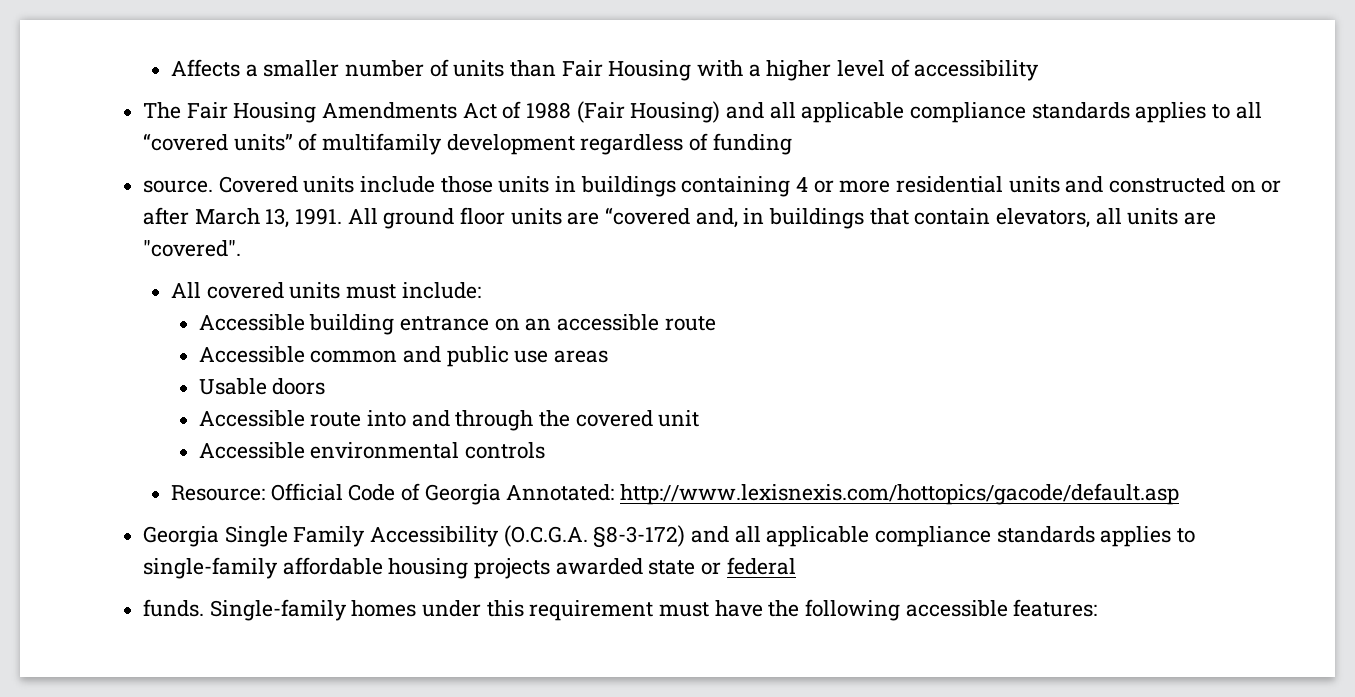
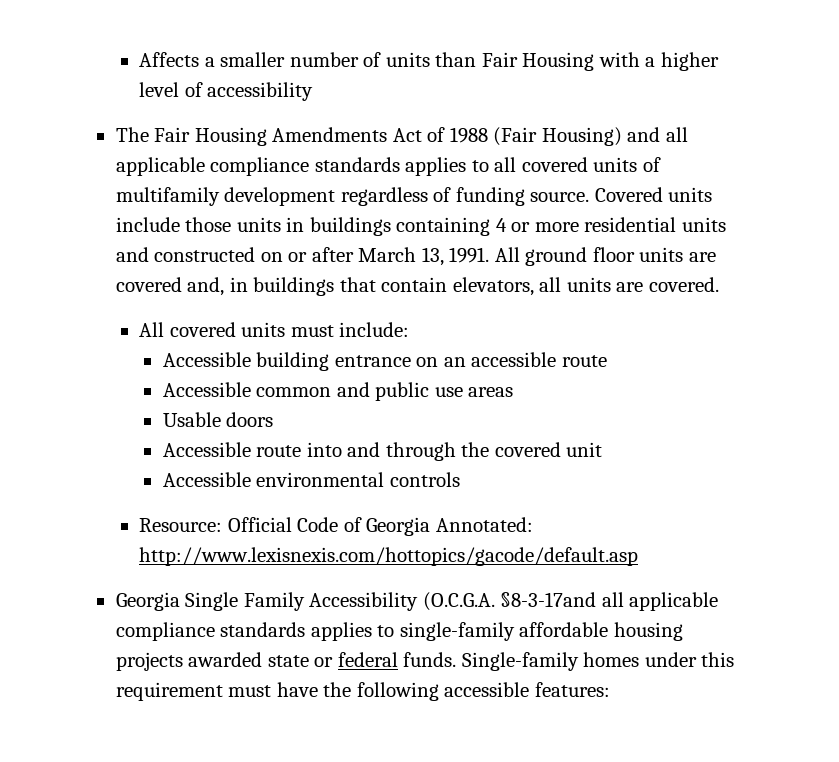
[143,133,293,151] “covered units” -> [521,157,638,172] covered units
(792, 144) // -> (525, 196) none
[605,207,691,225] “covered -> [115,277,182,292] covered
[143,240,242,257] "covered". -> [648,277,719,292] covered.
[593,525,730,548] §8-3-172) and -> [500,592,597,607] §8-3-17and
(796, 566) // -> (398, 659) none

